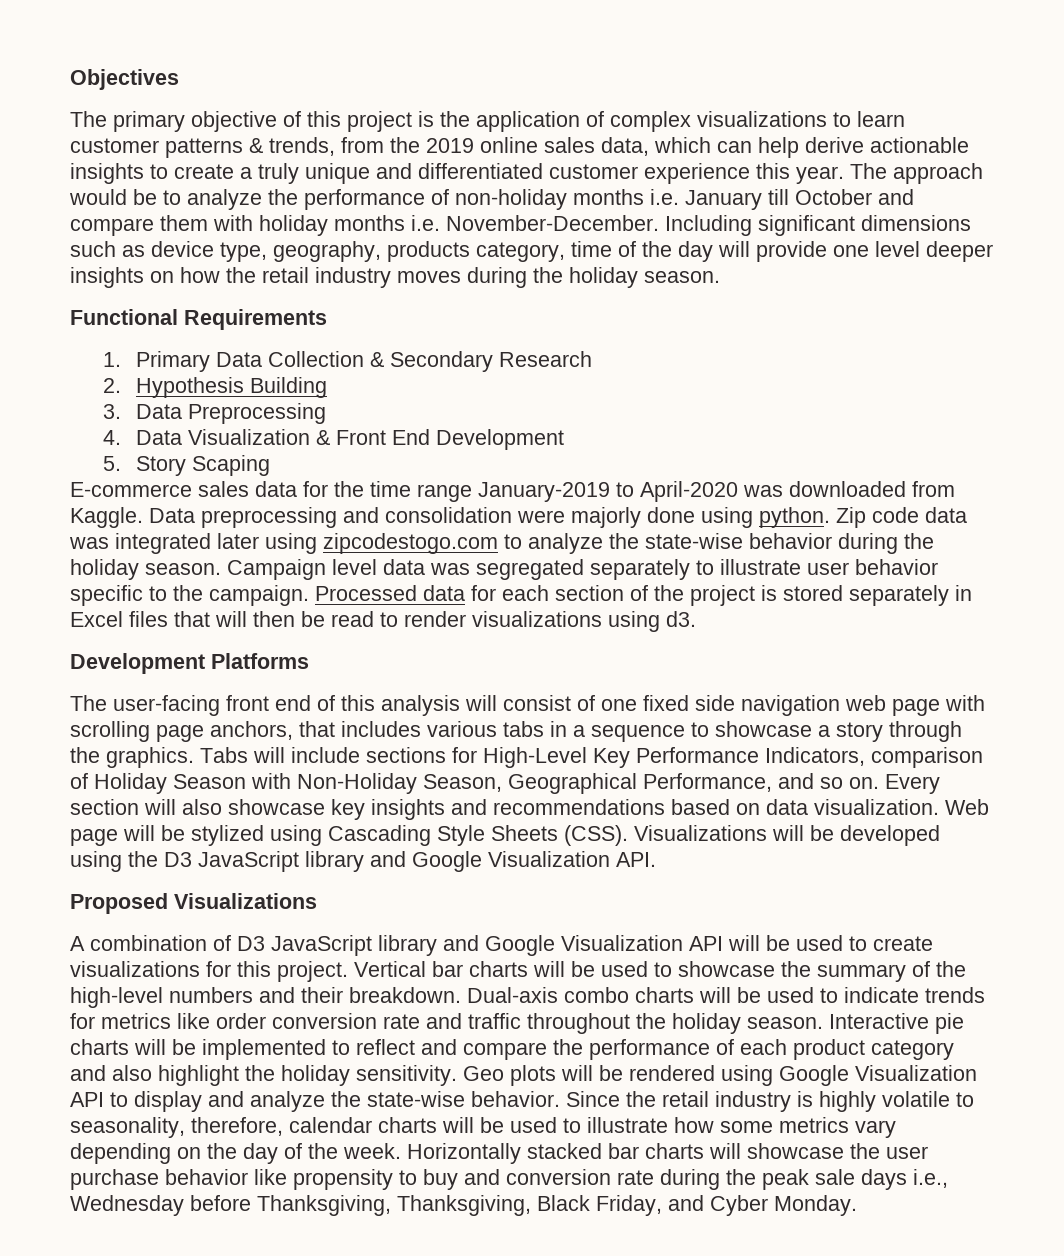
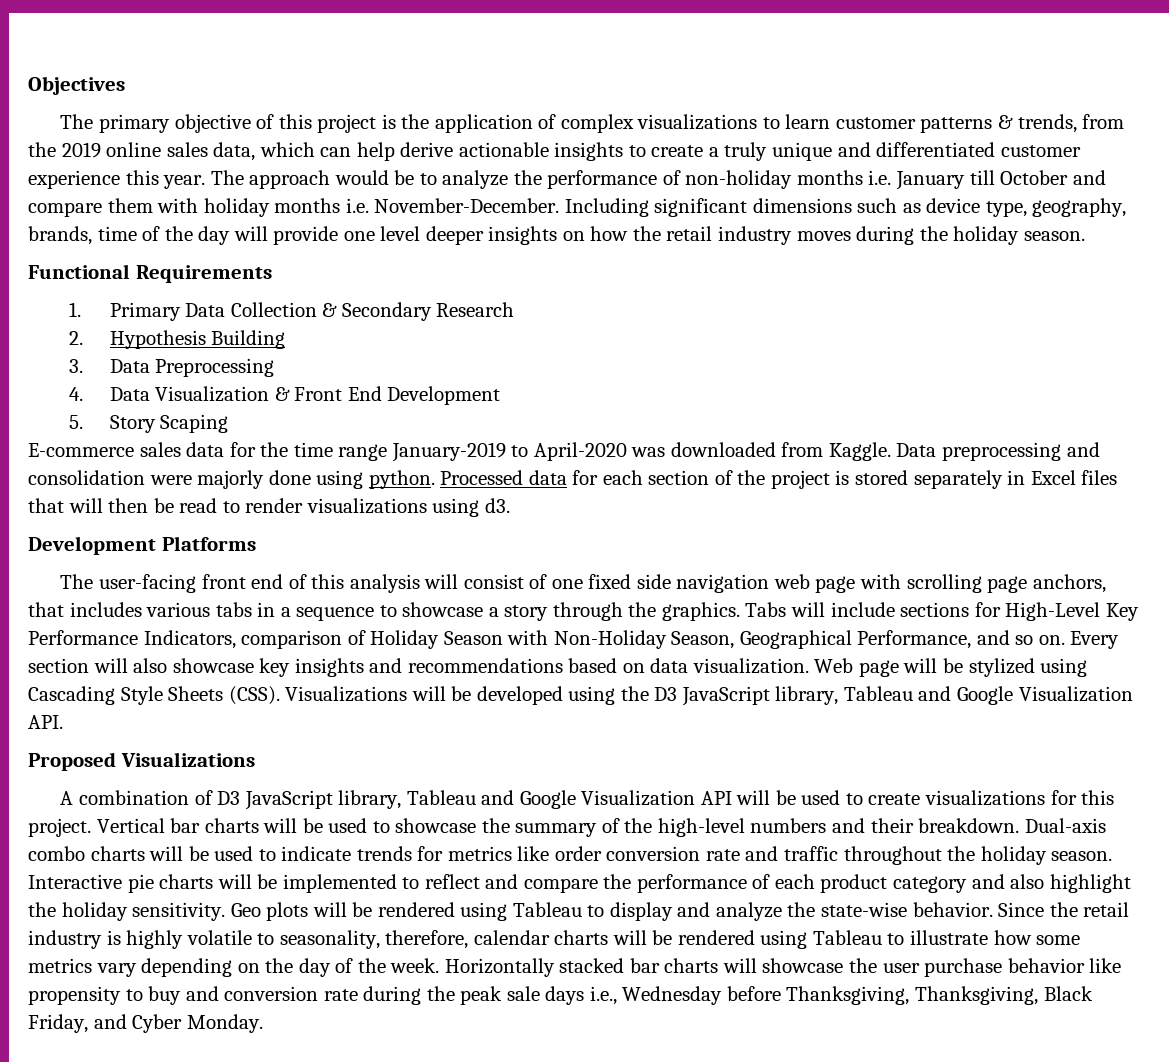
[387,241,565,262] products category, -> [28,226,92,245] brands,
[836,507,967,528] [69,533,934,554] [70,559,938,580] [70,585,309,606] Zip code data was integrated later using zipcodestogo.com to analyze the state-wise behavior during the holiday season. Campaign level data was segregated separately to illustrate user behavior specific to the campaign. -> (435, 479) none
[305,851,364,872] library -> [775,686,913,705] library, Tableau
[378,935,437,956] library -> [338,790,476,809] library, Tableau
[779,1065,977,1086] [70,1092,104,1107] Google Visualization API -> [512,902,582,917] Tableau
[510,1117,557,1133] used -> [677,930,882,949] rendered using Tableau

